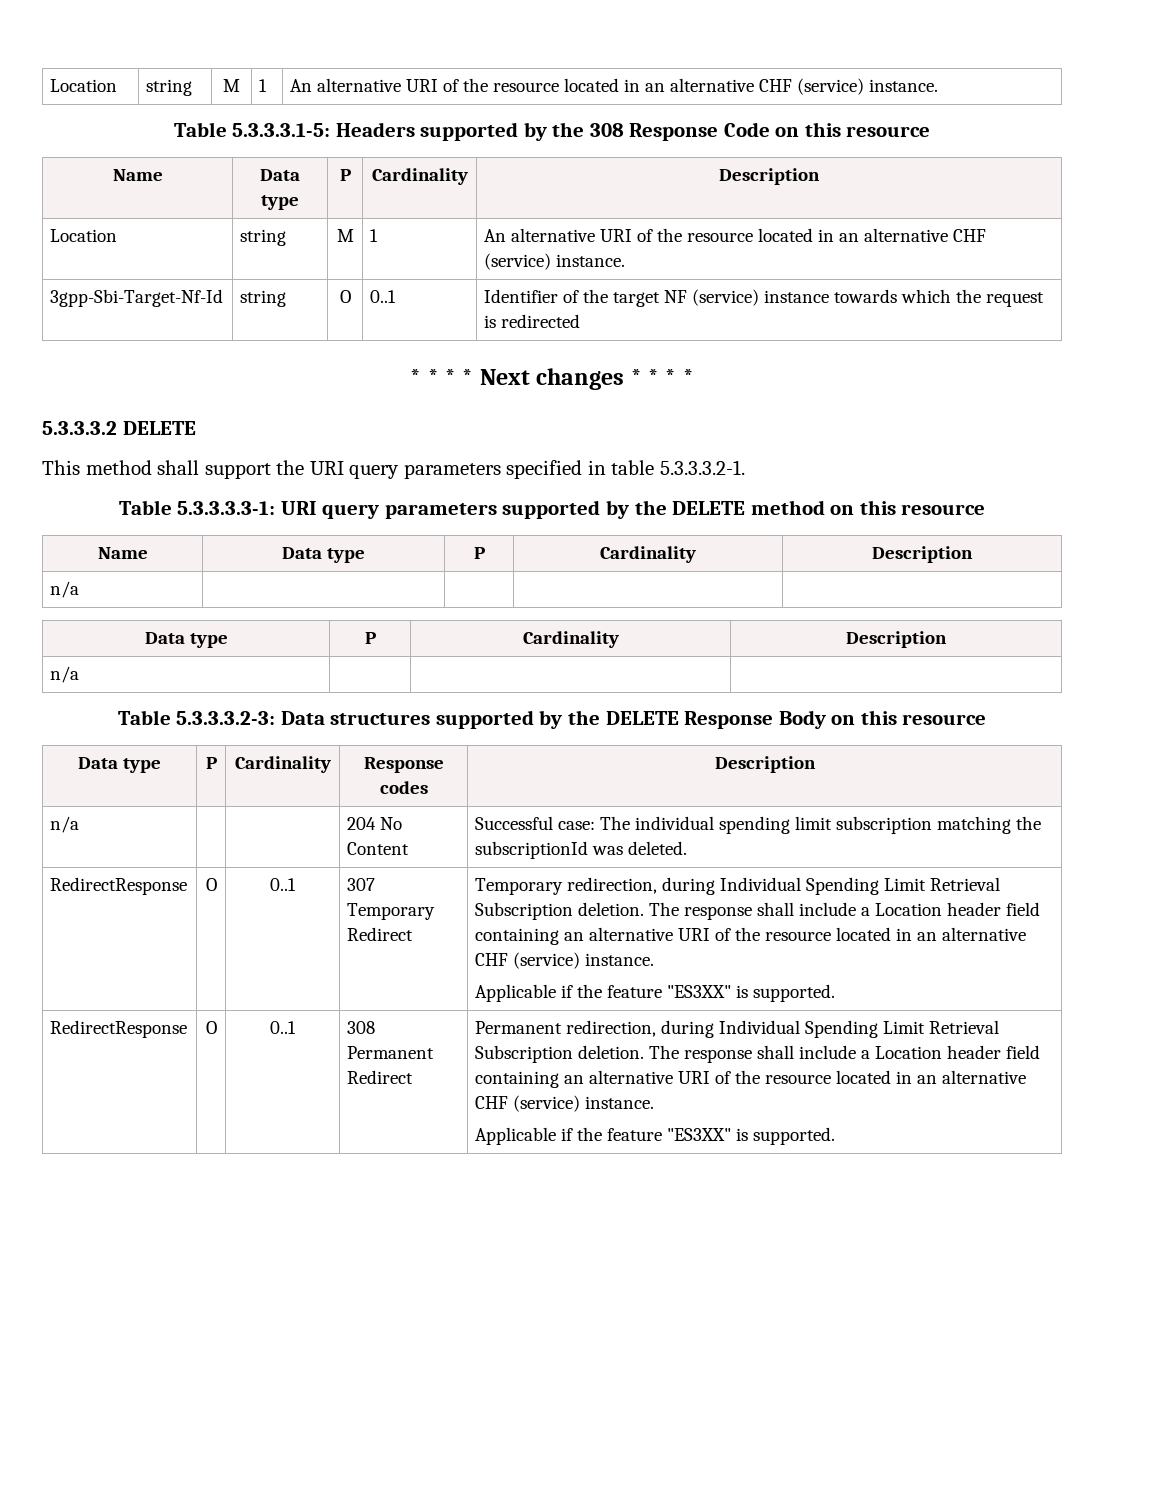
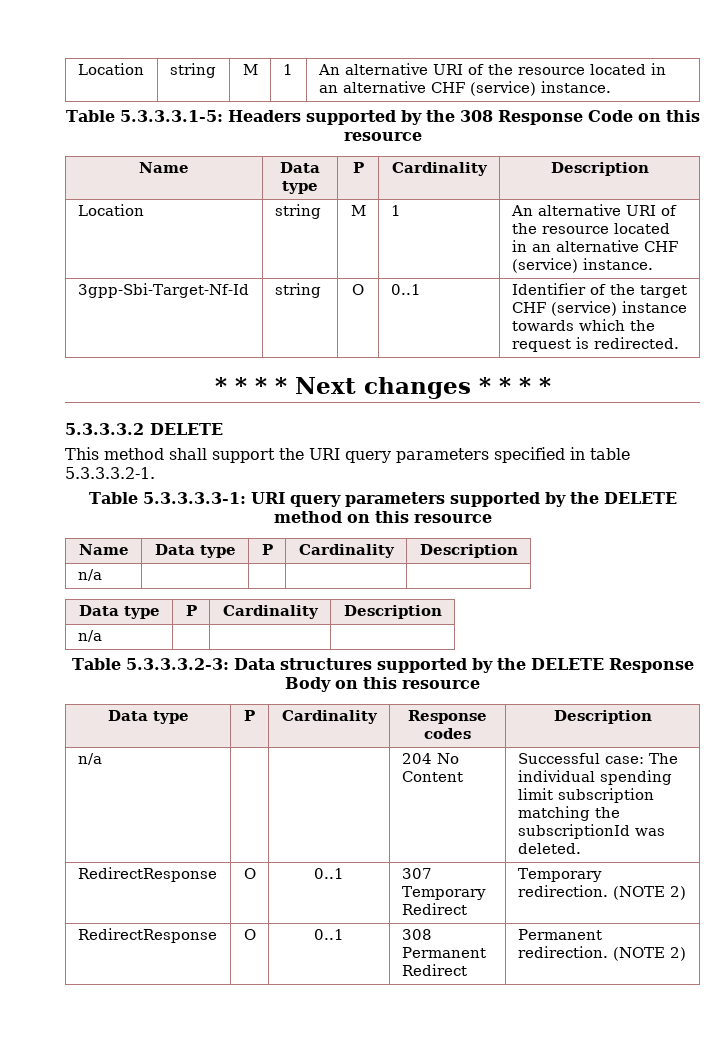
[664,290,688,303] NF -> [511,302,546,313] CHF
[501,314,581,328] redirected -> [593,337,679,349] redirected.
[567,877,1001,895] [475,902,1041,920] [475,927,1027,945] [475,952,655,969] [475,984,836,1002] redirection, during Individual Spending Limit Retrieval Subscription deletion. The response shall include a Location header field containing an alternative URI of the resource located in an alternative CHF (service) instance. // Applicable if the feature "ES3XX" is supported. -> [517,885,686,900] redirection. (NOTE 2)
[566,1020,1000,1038] [475,1045,1041,1063] [475,1070,1027,1088] [475,1095,655,1112] [475,1127,836,1145] redirection, during Individual Spending Limit Retrieval Subscription deletion. The response shall include a Location header field containing an alternative URI of the resource located in an alternative CHF (service) instance. // Applicable if the feature "ES3XX" is supported. -> [517,946,686,961] redirection. (NOTE 2)

